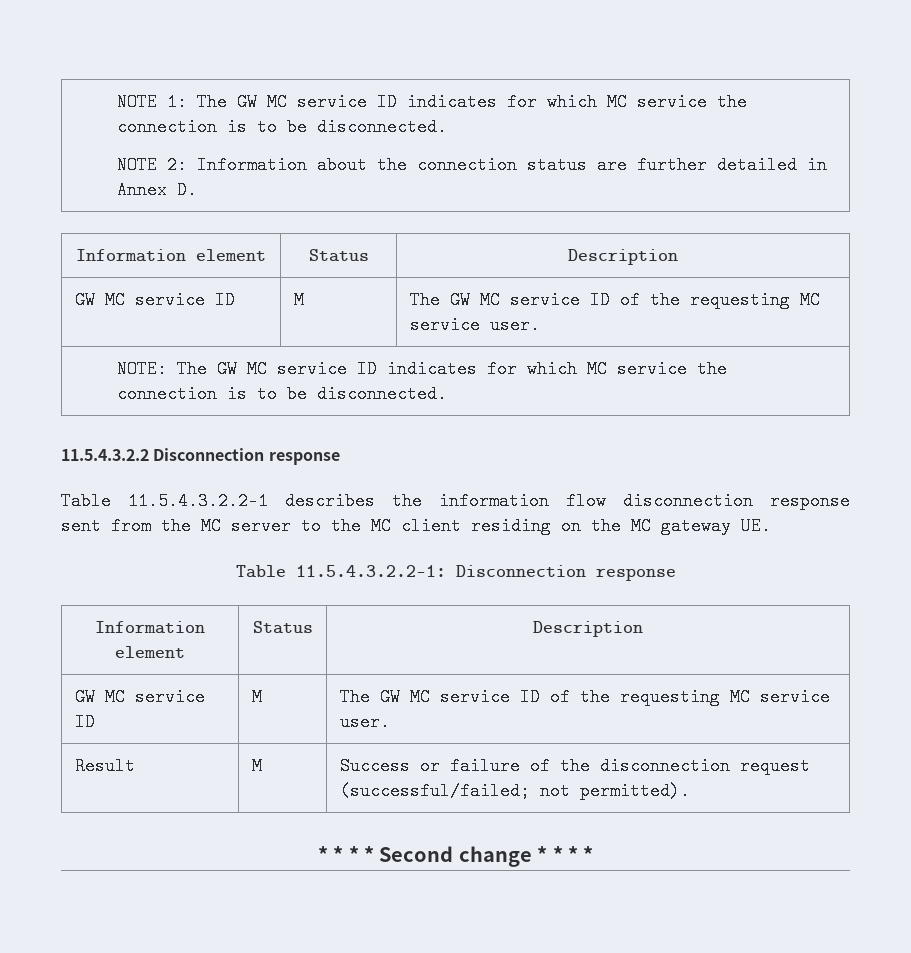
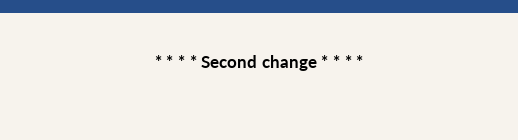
[116,93,747,111] [116,118,447,136] [116,156,827,174] [116,181,197,199] [76,249,266,262] [308,249,369,262] [568,249,678,265] [74,291,235,309] [293,291,304,309] [409,291,820,309] [409,316,540,334] [116,360,727,378] [116,385,447,403] [61,448,340,465] [61,492,850,510] [61,517,771,535] [235,565,676,581] [95,621,205,634] [115,646,185,658] [252,621,313,634] [533,621,643,637] [74,688,205,706] [74,713,95,731] [251,688,262,706] [339,688,830,706] [339,713,390,731] [74,757,135,775] [251,757,262,775] [339,757,810,775] [339,782,690,800] NOTE 1: The GW MC service ID indicates for which MC service the connection is to be disconnected. // NOTE 2: Information about the connection status are further detailed in Annex D. // Information element | Status | Description // GW MC service ID | M | The GW MC service ID of the requesting MC service user. // NOTE: The GW MC service ID indicates for which MC service the connection is to be disconnected. // 11.5.4.3.2.2 Disconnection response // Table 11.5.4.3.2.2-1 describes the information flow disconnection response sent from the MC server to the MC client residing on the MC gateway UE. // Table 11.5.4.3.2.2-1: Disconnection response // Information element | Status | Description // GW MC service ID | M | The GW MC service ID of the requesting MC service user. // Result | M | Success or failure of the disconnection request (successful/failed; not permitted). // -> (154, 61) none

